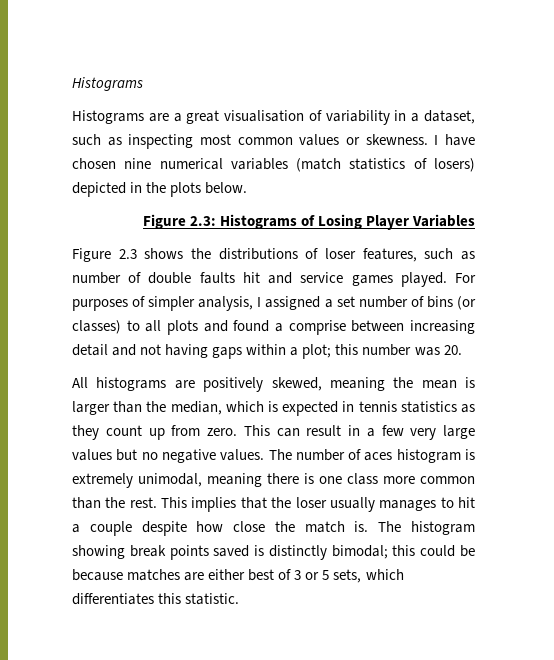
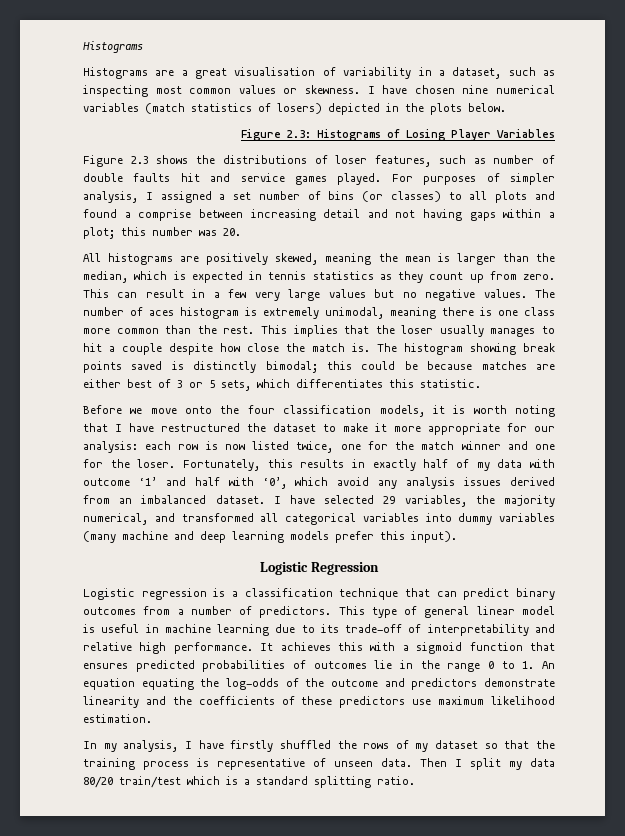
(240, 599) none -> [83,405,555,417] [83,423,555,435] [83,441,555,453] [83,459,556,471] [83,477,556,489] [83,495,555,507] [83,513,555,525] [83,531,457,543] [260,562,379,575] [83,588,555,600] [83,606,555,618] [83,624,555,636] [83,642,555,654] [83,660,556,672] [83,678,555,690] [83,696,555,708] [83,714,152,723] [83,740,556,752] [83,758,555,770] [83,776,415,788] // Before we move onto the four classification models, it is worth noting that I have restructured the dataset to make it more appropriate for our analysis: each row is now listed twice, one for the match winner and one for the loser. Fortunately, this results in exactly half of my data with outcome ‘1’ and half with ‘0’, which avoid any analysis issues derived from an imbalanced dataset. I have selected 29 variables, the majority numerical, and transformed all categorical variables into dummy variables (many machine and deep learning models prefer this input). // Logistic Regression // Logistic regression is a classification technique that can predict binary outcomes from a number of predictors. This type of general linear model is useful in machine learning due to its trade-off of interpretability and relative high performance. It achieves this with a sigmoid function that ensures predicted probabilities of outcomes lie in the range 0 to 1. An equation equating the log-odds of the outcome and predictors demonstrate linearity and the coefficients of these predictors use maximum likelihood estimation. // In my analysis, I have firstly shuffled the rows of my dataset so that the training process is representative of unseen data. Then I split my data 80/20 train/test which is a standard splitting ratio.

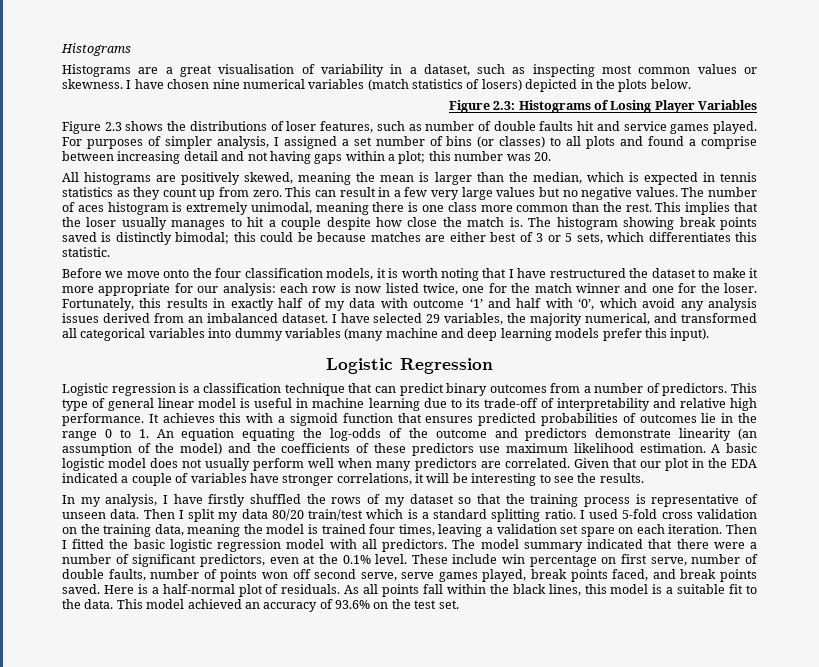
(139, 702) none -> [738,428,757,440] [62,443,223,456] (an assumption of the model)
(152, 718) none -> [711,443,758,453] [62,458,757,471] [62,473,644,486] A basic logistic model does not usually perform well when many predictors are correlated. Given that our plot in the EDA indicated a couple of variables have stronger correlations, it will be interesting to see the results.
(415, 780) none -> [579,509,758,519] [62,524,757,537] [62,539,758,552] [62,554,758,567] [62,569,757,582] [62,584,757,597] [62,599,459,612] I used 5-fold cross validation on the training data, meaning the model is trained four times, leaving a validation set spare on each iteration. Then I fitted the basic logistic regression model with all predictors. The model summary indicated that there were a number of significant predictors, even at the 0.1% level. These include win percentage on first serve, number of double faults, number of points won off second serve, serve games played, break points faced, and break points saved. Here is a half-normal plot of residuals. As all points fall within the black lines, this model is a suitable fit to the data. This model achieved an accuracy of 93.6% on the test set.

